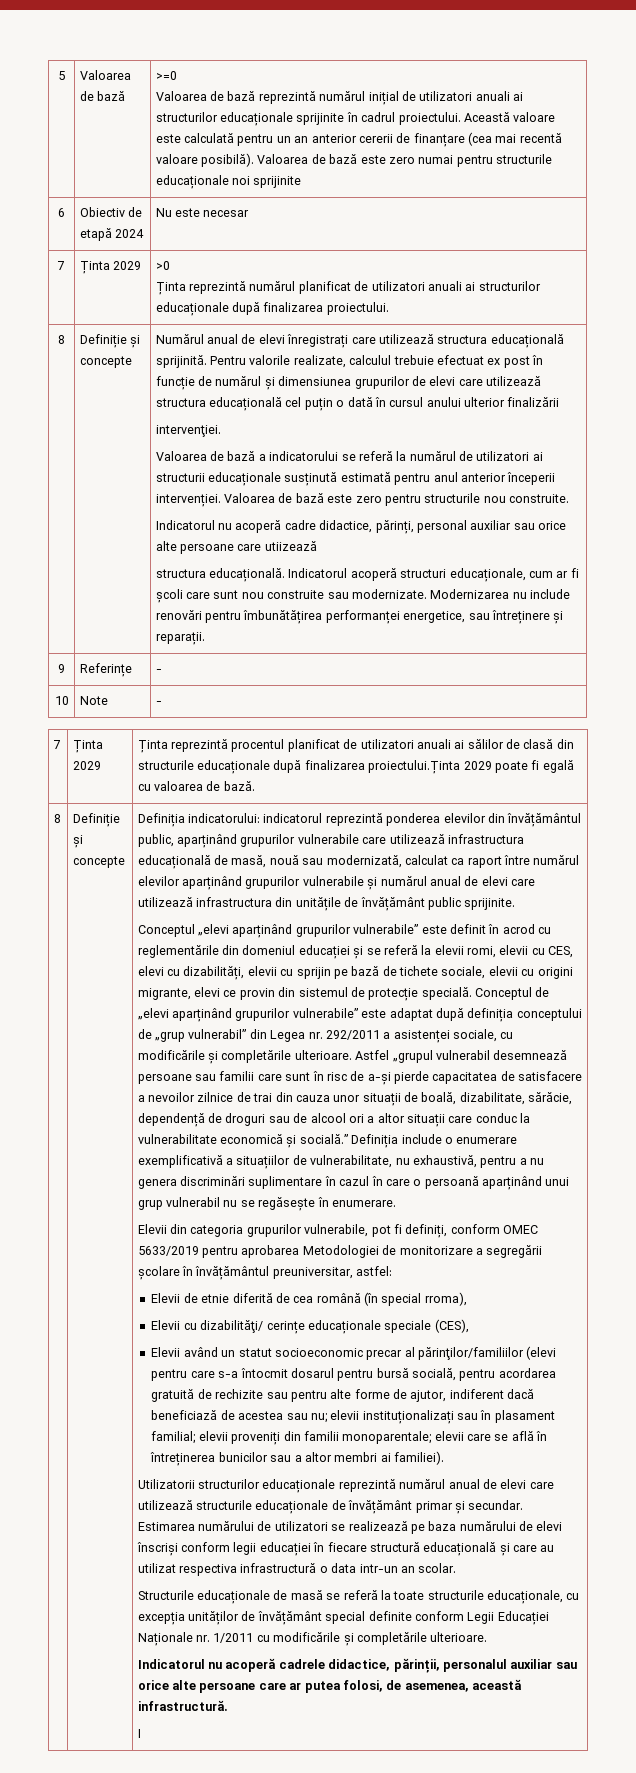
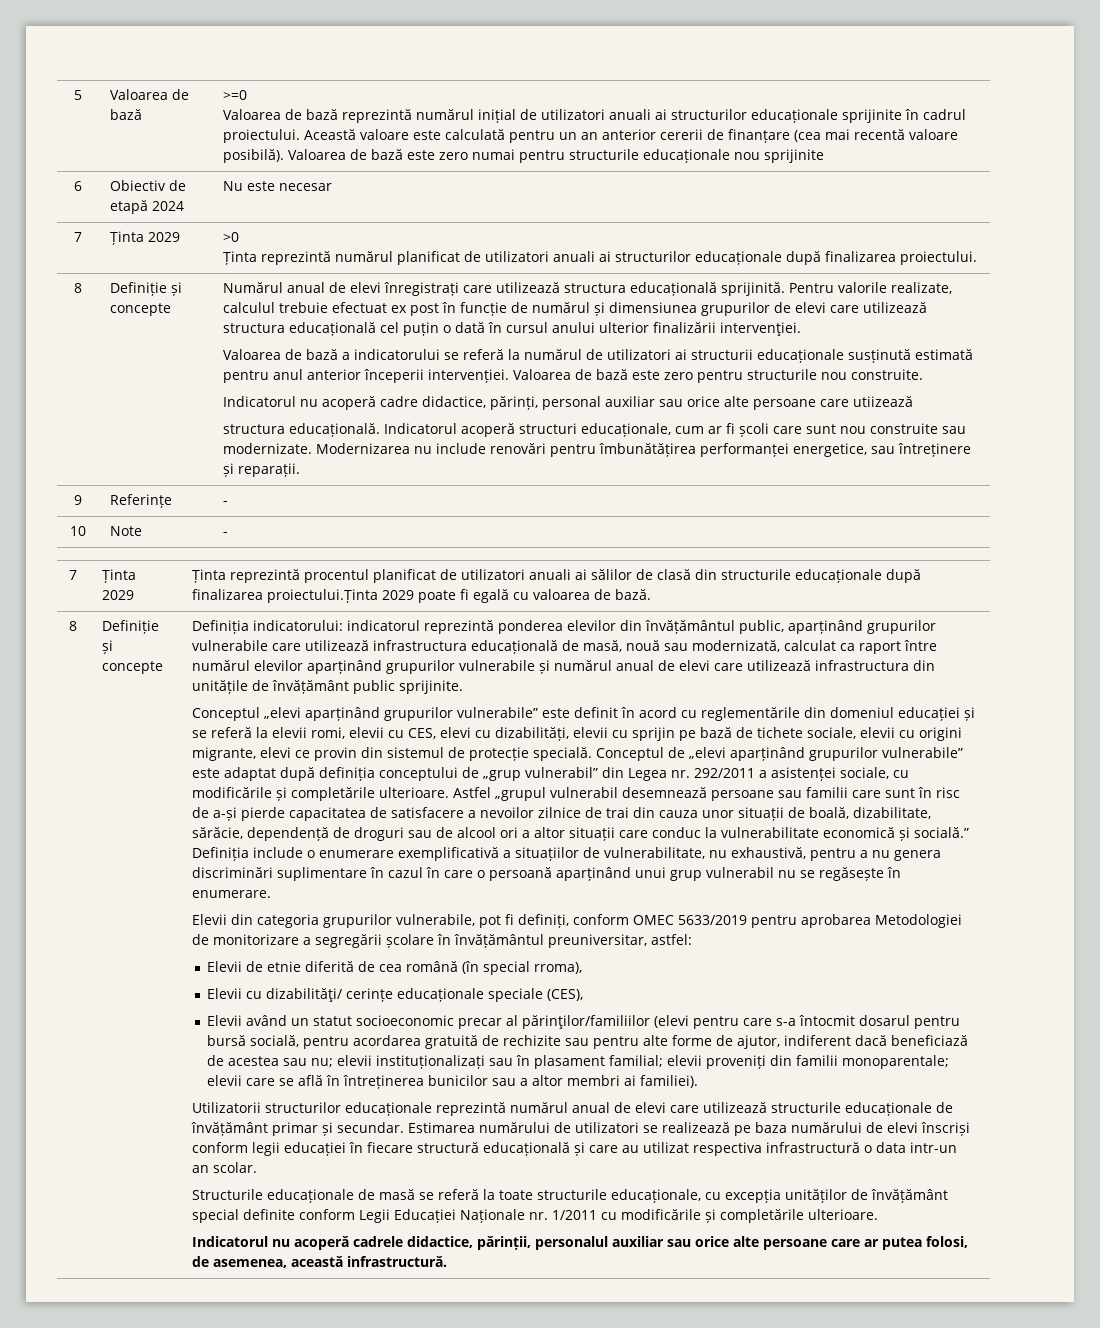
[232,176,251,185] noi -> [734,152,761,160] nou
(560, 402) // -> (717, 327) none
[502,924,535,934] acrod -> [639,707,678,718] acord
[137,1729,141,1738] // I -> (448, 1261) none

